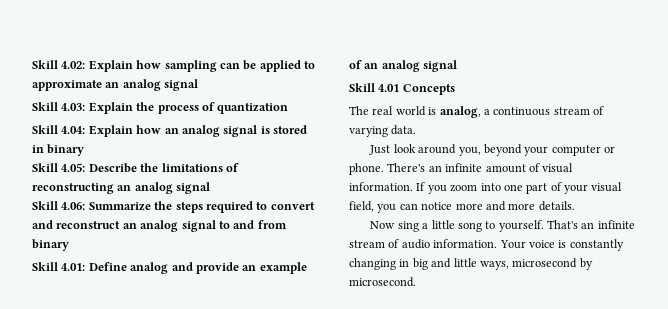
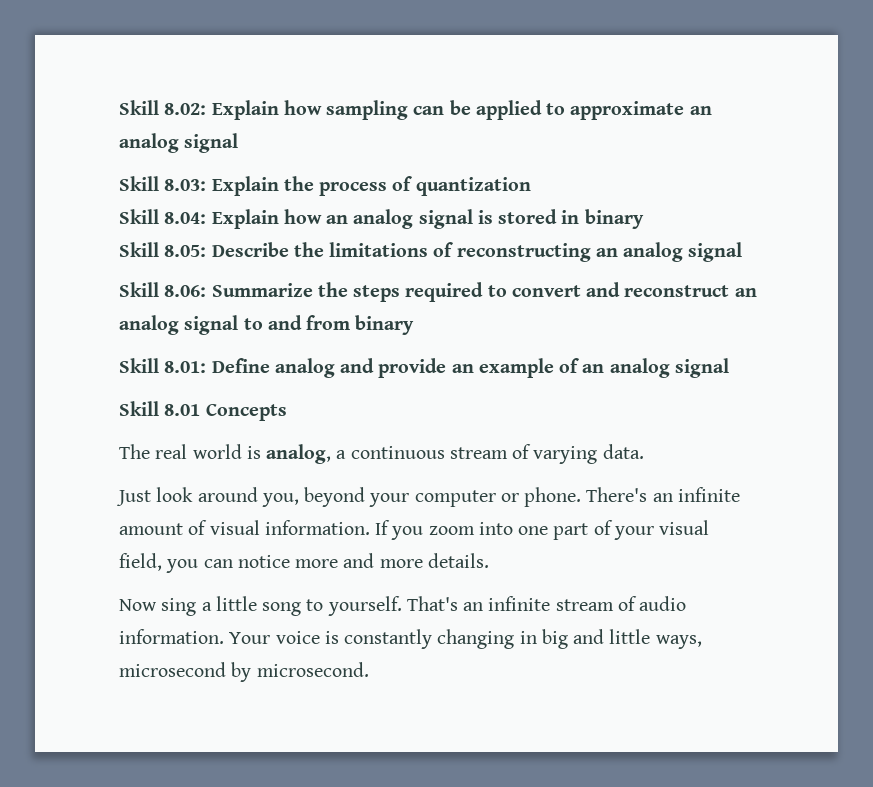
[32,60,86,69] Skill 4.02: -> [119,100,207,115] Skill 8.02:
[61,103,86,111] 4.03: -> [164,179,207,191] 8.03:
[61,126,86,134] 4.04: -> [164,212,207,224] 8.04:
[61,163,86,172] 4.05: -> [164,245,207,257] 8.05:
[61,202,86,210] 4.06: -> [164,285,207,297] 8.06:
[61,263,86,271] 4.01: -> [164,361,207,373] 8.01:
[378,84,400,92] 4.01 -> [164,404,201,416] 8.01

